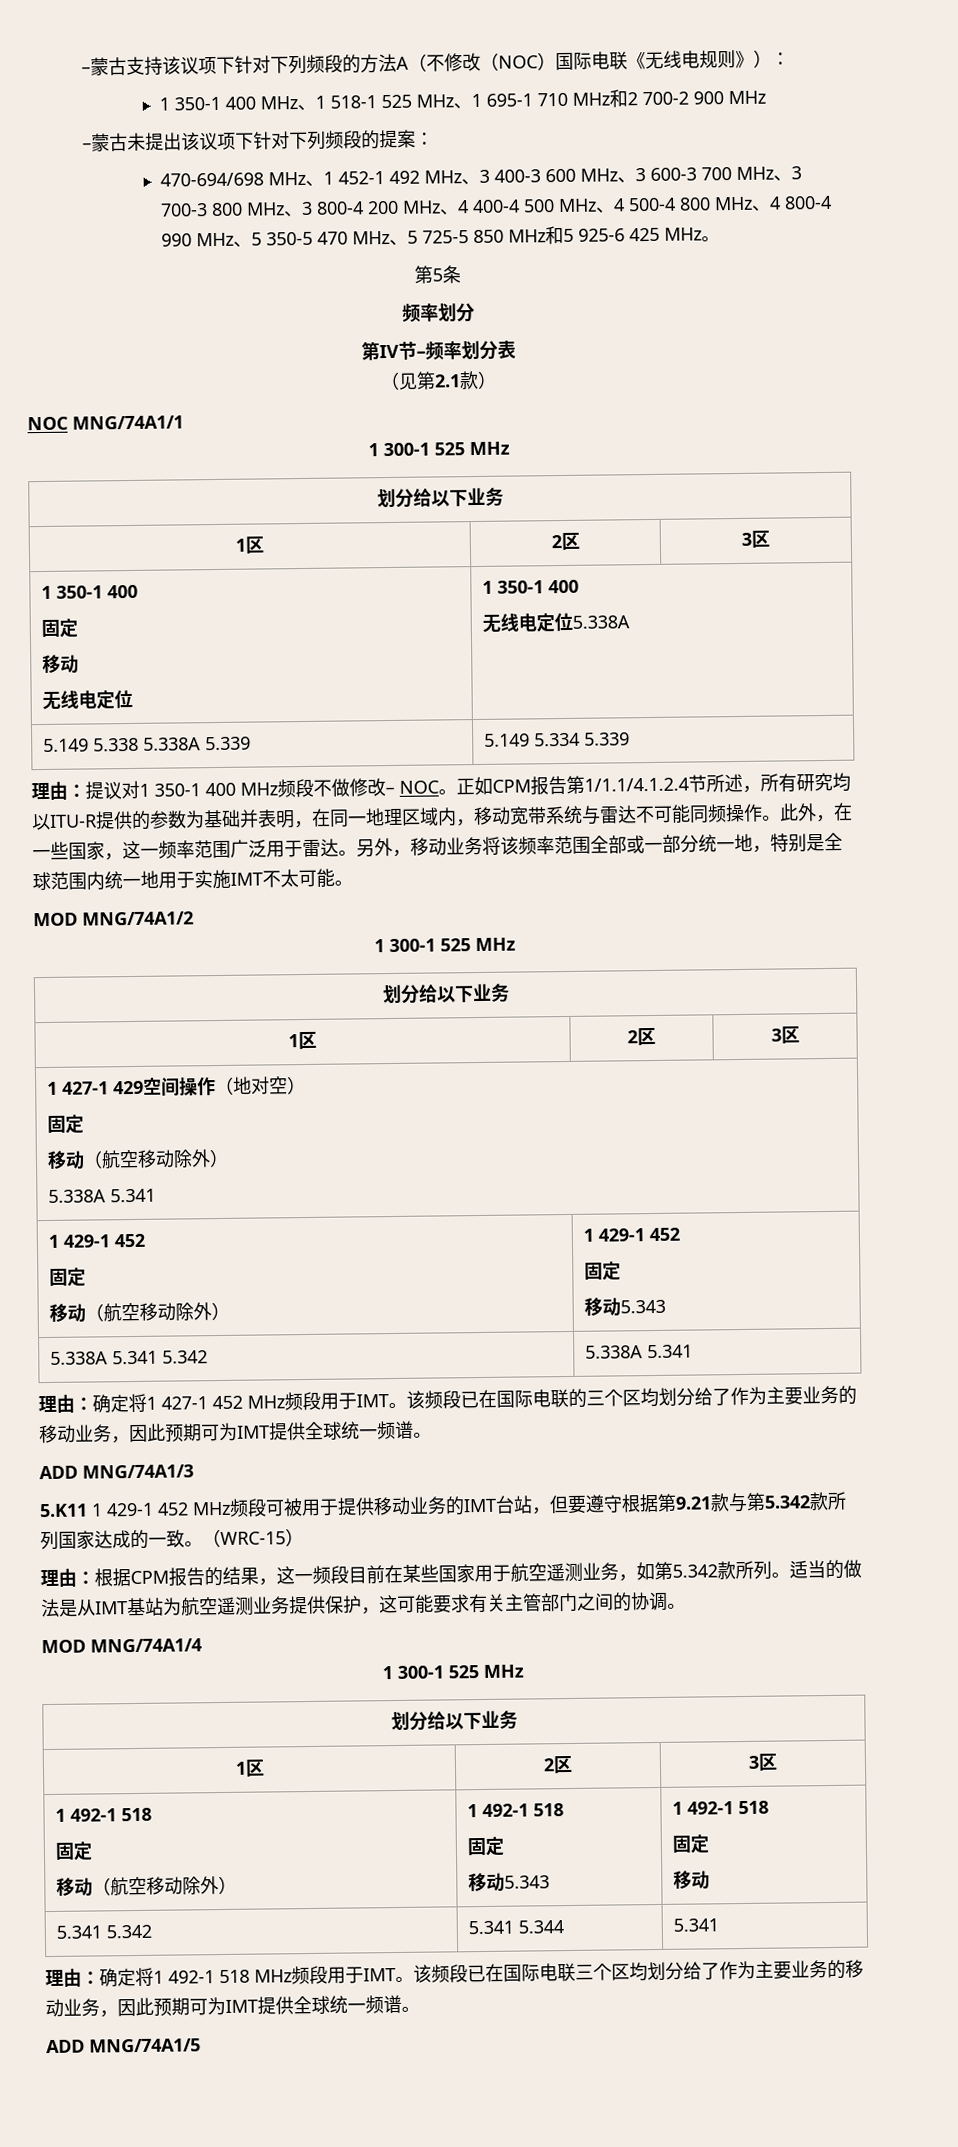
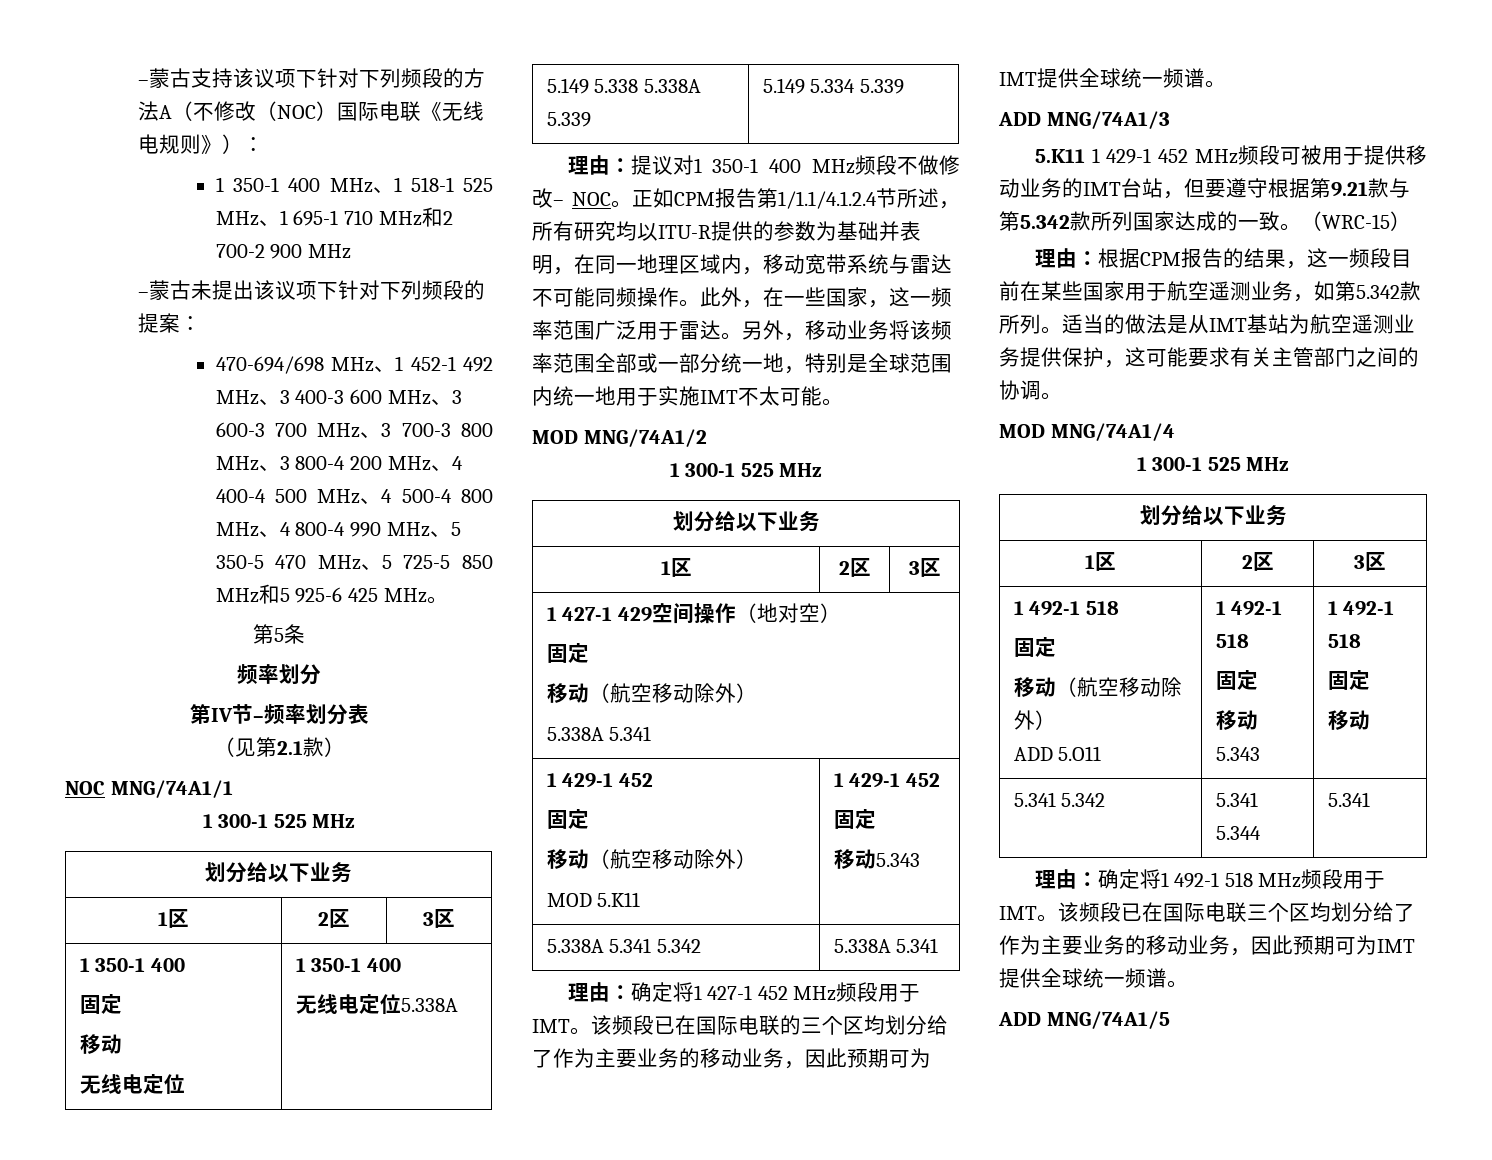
(230, 1311) none -> [546,892,641,907] // MOD 5.K11
(237, 1885) none -> [1013,746,1102,761] // ADD 5.O11

